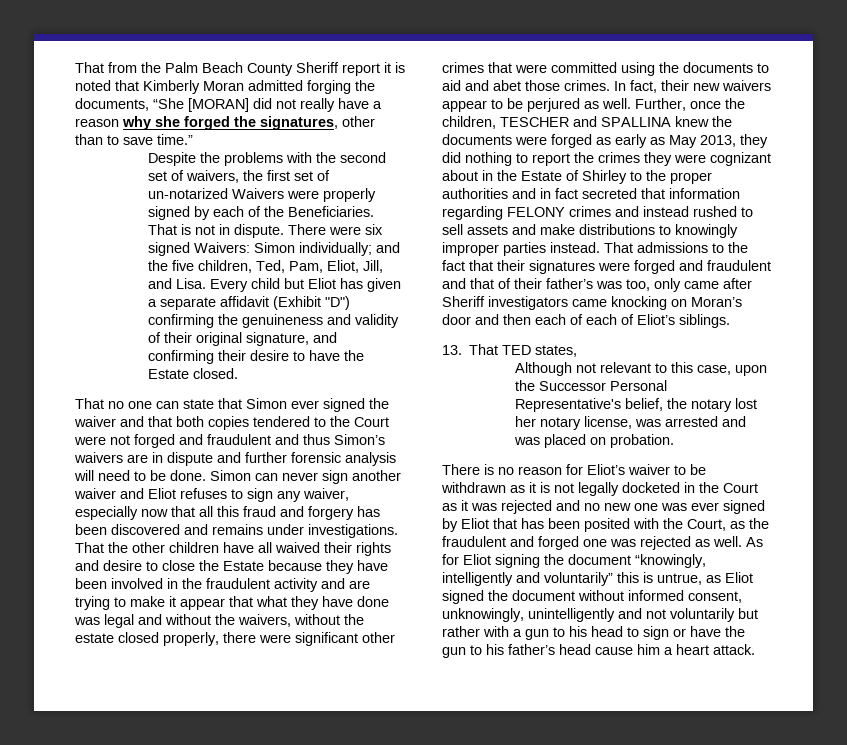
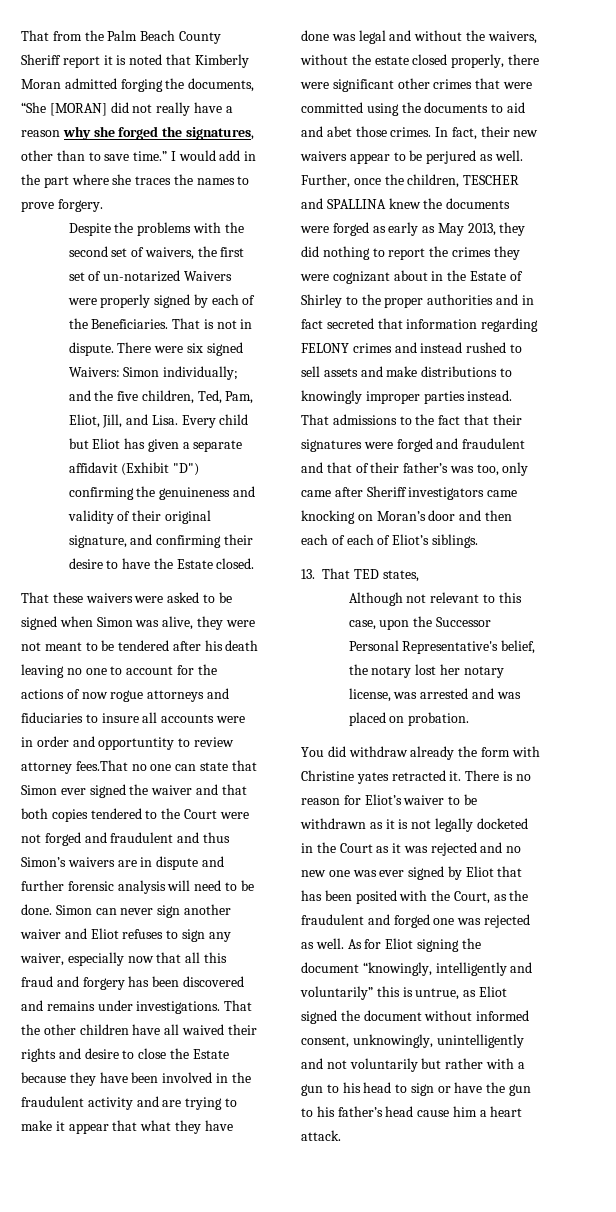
(193, 139) none -> [170,150,257,161] [21,174,250,188] [21,199,103,212] I would add in the part where she traces the names to prove forgery.
(104, 403) none -> [52,592,232,603] [21,616,255,630] [21,640,259,651] [21,664,217,678] [21,688,229,702] [21,712,245,723] [21,736,234,750] [21,760,128,774] these waivers were asked to be signed when Simon was alive, they were not meant to be tendered after his death leaving no one to account for the actions of now rogue attorneys and fiduciaries to insure all accounts were in order and opportuntity to review attorney fees.That
(675, 441) none -> [301,746,540,760] [301,770,462,784] You did withdraw already the form with Christine yates retracted it.

